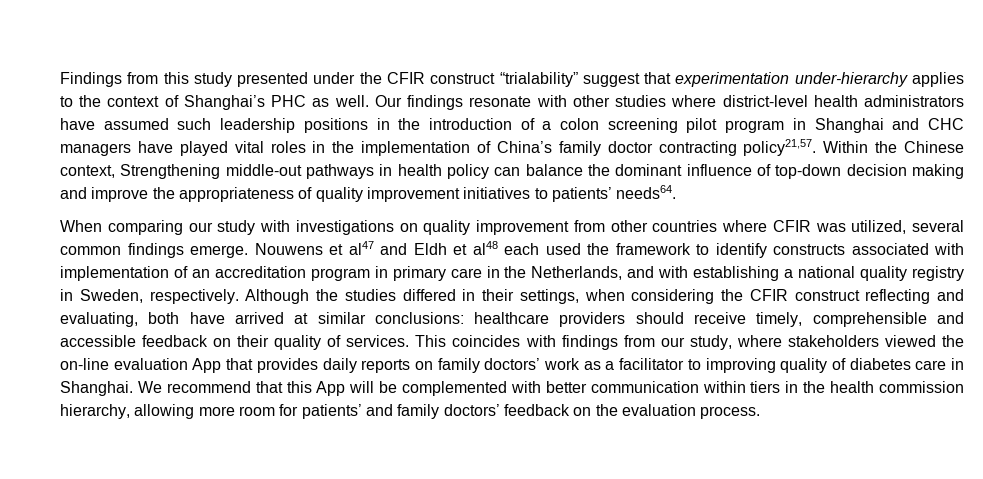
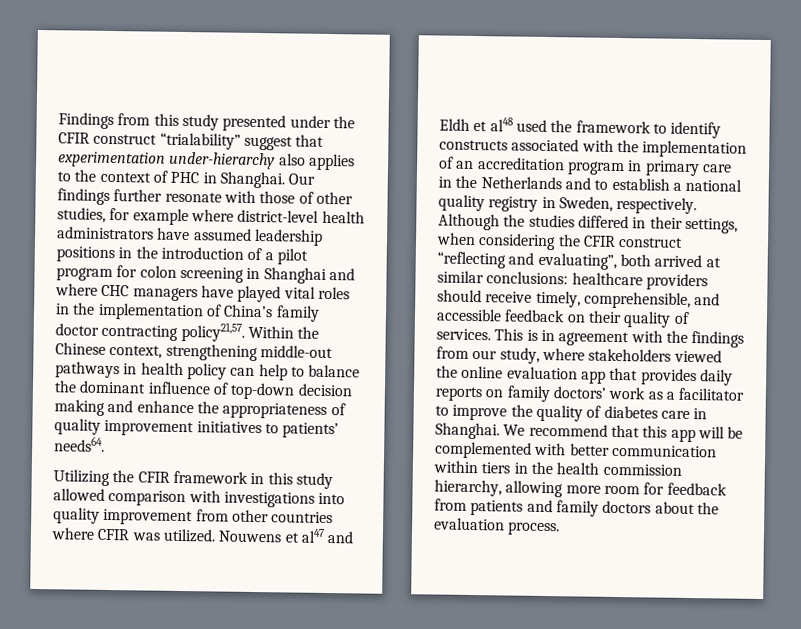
(908, 79) none -> [278,153,306,166] also
[183,95,369,110] Shanghai’s PHC as well. -> [170,171,285,189] PHC in Shanghai.
(464, 102) none -> [113,189,163,202] further
[572,95,667,107] other studies -> [259,191,353,205] [57,207,189,226] those of other studies, for example
[177,118,212,130] such -> (252, 234) none
[560,118,785,133] colon screening pilot program -> [276,248,308,265] [56,265,244,283] pilot program for colon screening
(920, 124) none -> [55,283,98,296] where
[120,164,221,179] Strengthening -> [165,343,258,362] strengthening
(521, 171) none -> [258,364,305,381] help to
[91,187,149,202] improve -> [136,400,194,414] enhance
[60,220,256,235] When comparing our study -> [53,469,333,490] [53,488,187,507] Utilizing the CFIR framework in this study allowed comparison
[399,223,418,232] on -> [318,492,346,505] into
[851,220,964,234] [60,243,248,258] utilized, several common findings emerge. -> [162,528,216,543] utilized.
[504,243,539,255] each -> (514, 124) none
(964, 249) none -> [616,139,639,153] the
[531,266,780,281] Netherlands, and with establishing -> [480,176,670,191] Netherlands and to establish
[865,289,964,304] [60,312,225,327] reflecting and evaluating, both have -> [437,251,651,270] “reflecting and evaluating”, both
[812,312,927,327] comprehensible -> [583,291,691,309] comprehensible,
[452,335,556,347] coincides with -> [526,329,688,347] is in agreement with the
[60,358,222,373] on-line evaluation App -> [461,365,606,384] online evaluation app
[705,358,776,373] improving -> [452,404,533,421] improve the
[316,381,346,396] App -> [670,428,696,443] app
[301,404,592,419] patients’ and family doctors’ feedback on -> [666,482,727,496] [434,498,695,517] feedback from patients and family doctors about

